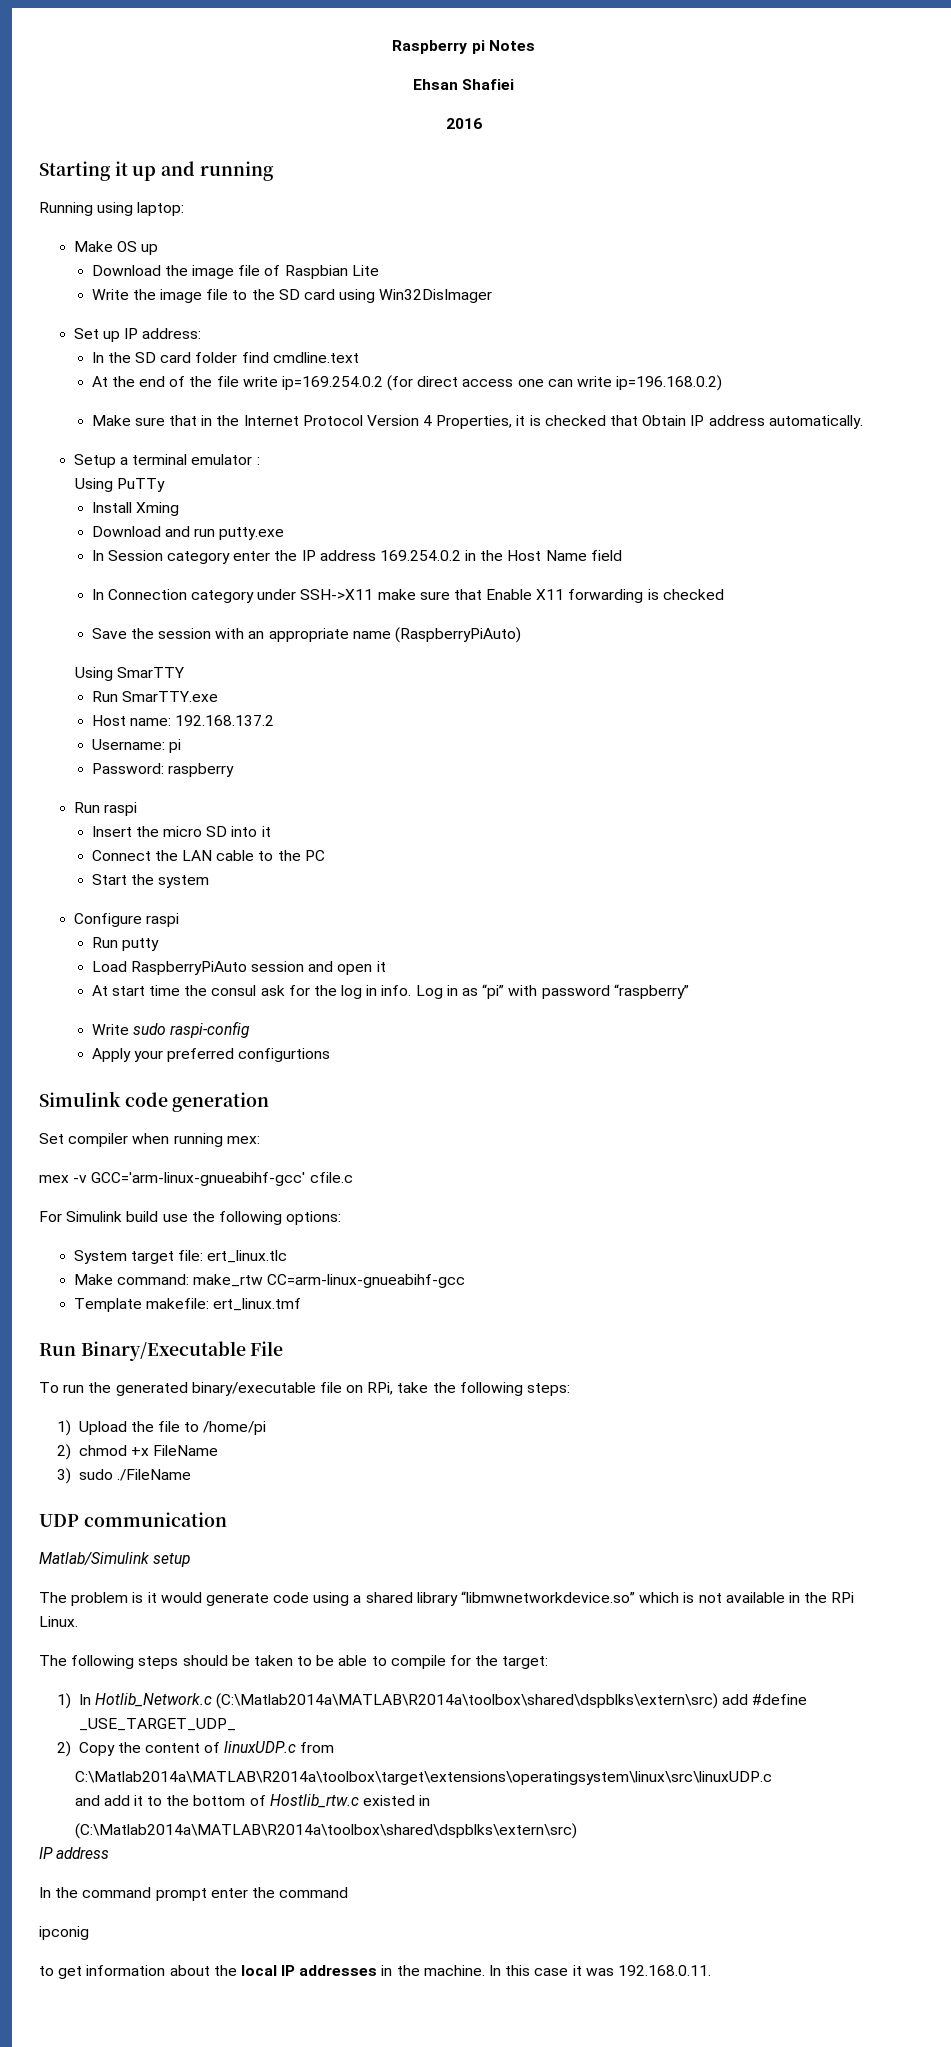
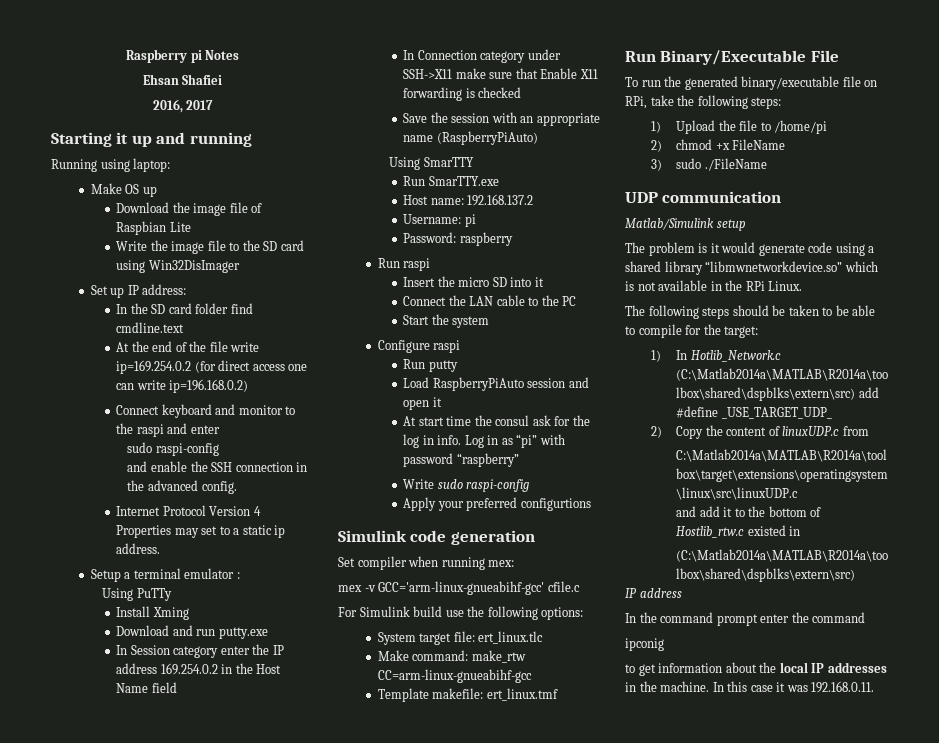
[445,118,482,129] 2016 -> [152,99,214,113] 2016, 2017
[91,415,863,429] Make sure that in the Internet Protocol Version 4 Properties, it is checked that Obtain IP address automatically. -> [116,404,296,418] [116,423,220,437] [127,442,219,456] [127,461,308,472] [127,480,237,494] [116,505,261,516] [116,525,286,538] [116,543,161,554] Connect keyboard and monitor to the raspi and enter // sudo raspi-config // and enable the SSH connection in the advanced config. // Internet Protocol Version 4 Properties may set to a static ip address.

